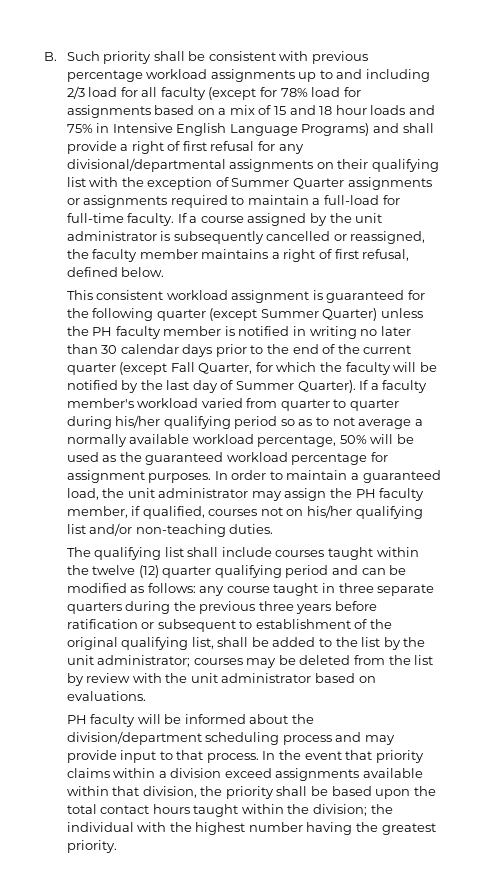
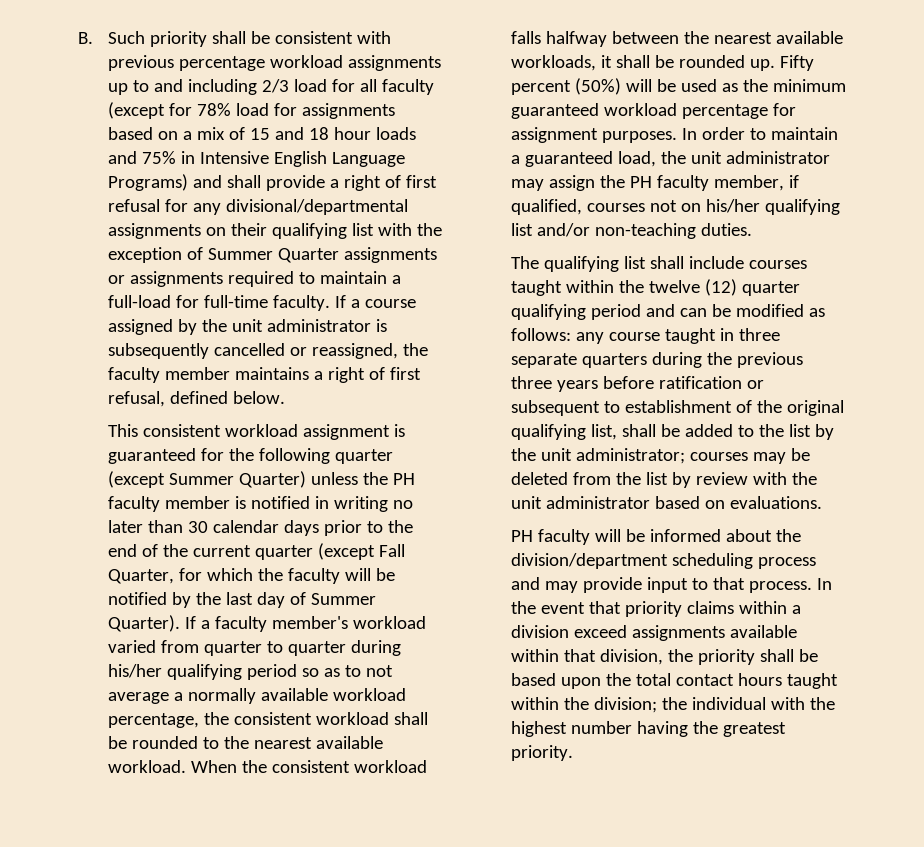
[339,435,367,444] 50% -> [203,712,428,725] [107,736,383,749] [107,760,427,773] [510,31,843,47] [510,55,814,71] [510,78,621,95] the consistent workload shall be rounded to the nearest available workload. When the consistent workload falls halfway between the nearest available workloads, it shall be rounded up. Fifty percent (50%)
(142, 457) none -> [772,79,846,92] minimum

